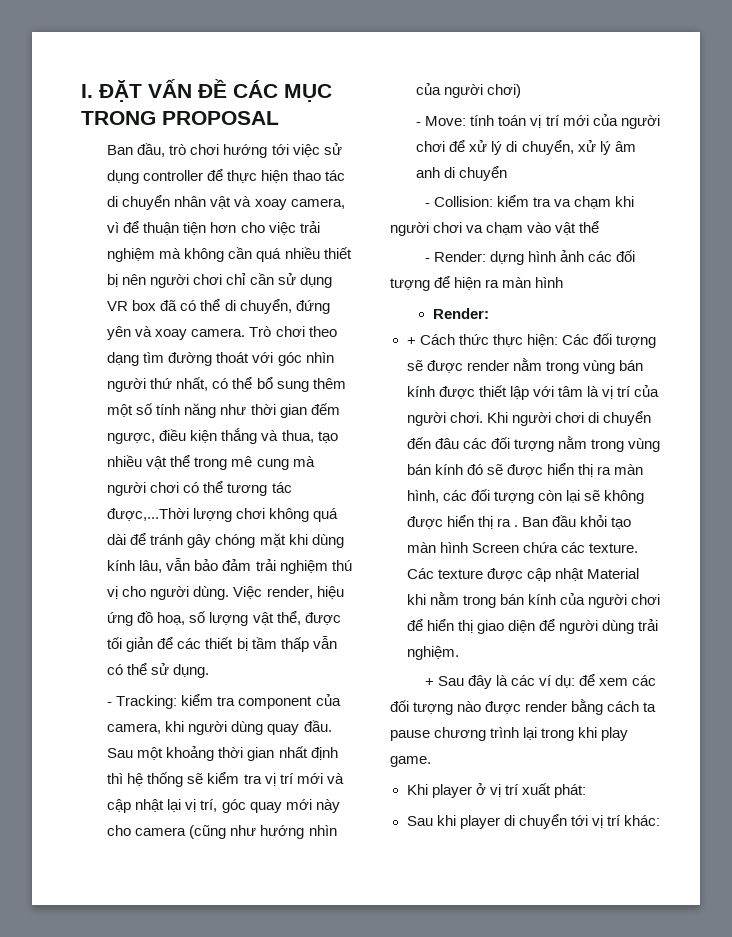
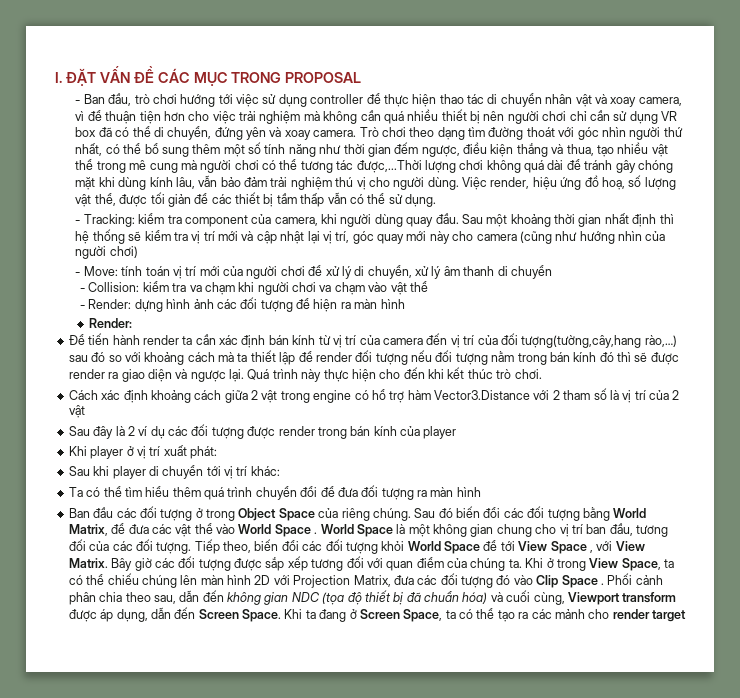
(279, 118) none -> [75,100,81,104] -
[416,167,441,178] anh -> [463,266,495,276] thanh
[406,333,656,348] [406,358,643,374] [406,385,659,400] [406,411,651,426] [406,436,660,452] [406,463,643,477] [406,489,644,504] [406,515,631,529] [406,542,638,553] [406,568,639,582] [406,592,660,608] [406,619,658,634] [406,646,459,660] [424,674,657,689] [390,699,657,715] [390,727,629,741] [390,756,431,767] + Cách thức thực hiện: Các đối tượng sẽ được render nằm trong vùng bán kính được thiết lập với tâm là vị trí của người chơi. Khi người chơi di chuyển đến đâu các đối tượng nằm trong vùng bán kính đó sẽ được hiển thị ra màn hình, các đối tượng còn lại sẽ không được hiển thị ra . Ban đầu khỏi tạo màn hình Screen chứa các texture. Các texture được cập nhật Material khi nằm trong bán kính của người chơi để hiển thị giao diện để người dùng trải nghiệm. // + Sau đây là các ví dụ: để xem các đối tượng nào được render bằng cách ta pause chương trình lại trong khi play game. -> [68,333,677,348] [68,350,679,365] [68,367,542,382] [68,388,680,403] [68,405,85,418] [68,424,457,439] Để tiến hành render ta cần xác định bán kính từ vị trí của camera đến vị trí của đối tượng(tường,cây,hang rào,…) sau đó so với khoảng cách mà ta thiết lập để render đối tượng nếu đối tượng nằm trong bán kính đó thì sẽ được render ra giao diện và ngược lại. Quá trình này thực hiện cho đến khi kết thúc trò chơi. // Cách xác định khoảng cách giữa 2 vật trong engine có hổ trợ hàm Vector3.Distance với 2 tham số là vị trí của 2 vật // Sau đây là 2 ví dụ các đối tượng được render trong bán kính của player
(660, 820) none -> [68,485,481,500] [68,506,647,521] [68,523,668,537] [68,539,645,554] [68,556,674,571] [68,573,663,588] [68,590,677,605] [68,607,686,622] // Ta có thể tìm hiểu thêm quá trình chuyển đổi để đưa đối tượng ra màn hình // Ban đầu các đối tượng ở trong Object Space của riêng chúng. Sau đó biến đổi các đối tượng bằng World Matrix, để đưa các vật thể vào World Space . World Space là một không gian chung cho vị trí ban đầu, tương đối của các đối tượng. Tiếp theo, biến đổi các đối tượng khỏi World Space để tới View Space , với View Matrix. Bây giờ các đối tượng được sắp xếp tương đối với quan điểm của chúng ta. Khi ở trong View Space, ta có thể chiếu chúng lên màn hình 2D với Projection Matrix, đưa các đối tượng đó vào Clip Space . Phối cảnh phân chia theo sau, dẫn đến không gian NDC (tọa độ thiết bị đã chuẩn hóa) và cuối cùng, Viewport transform được áp dụng, dẫn đến Screen Space. Khi ta đang ở Screen Space, ta có thể tạo ra các mảnh cho render target

